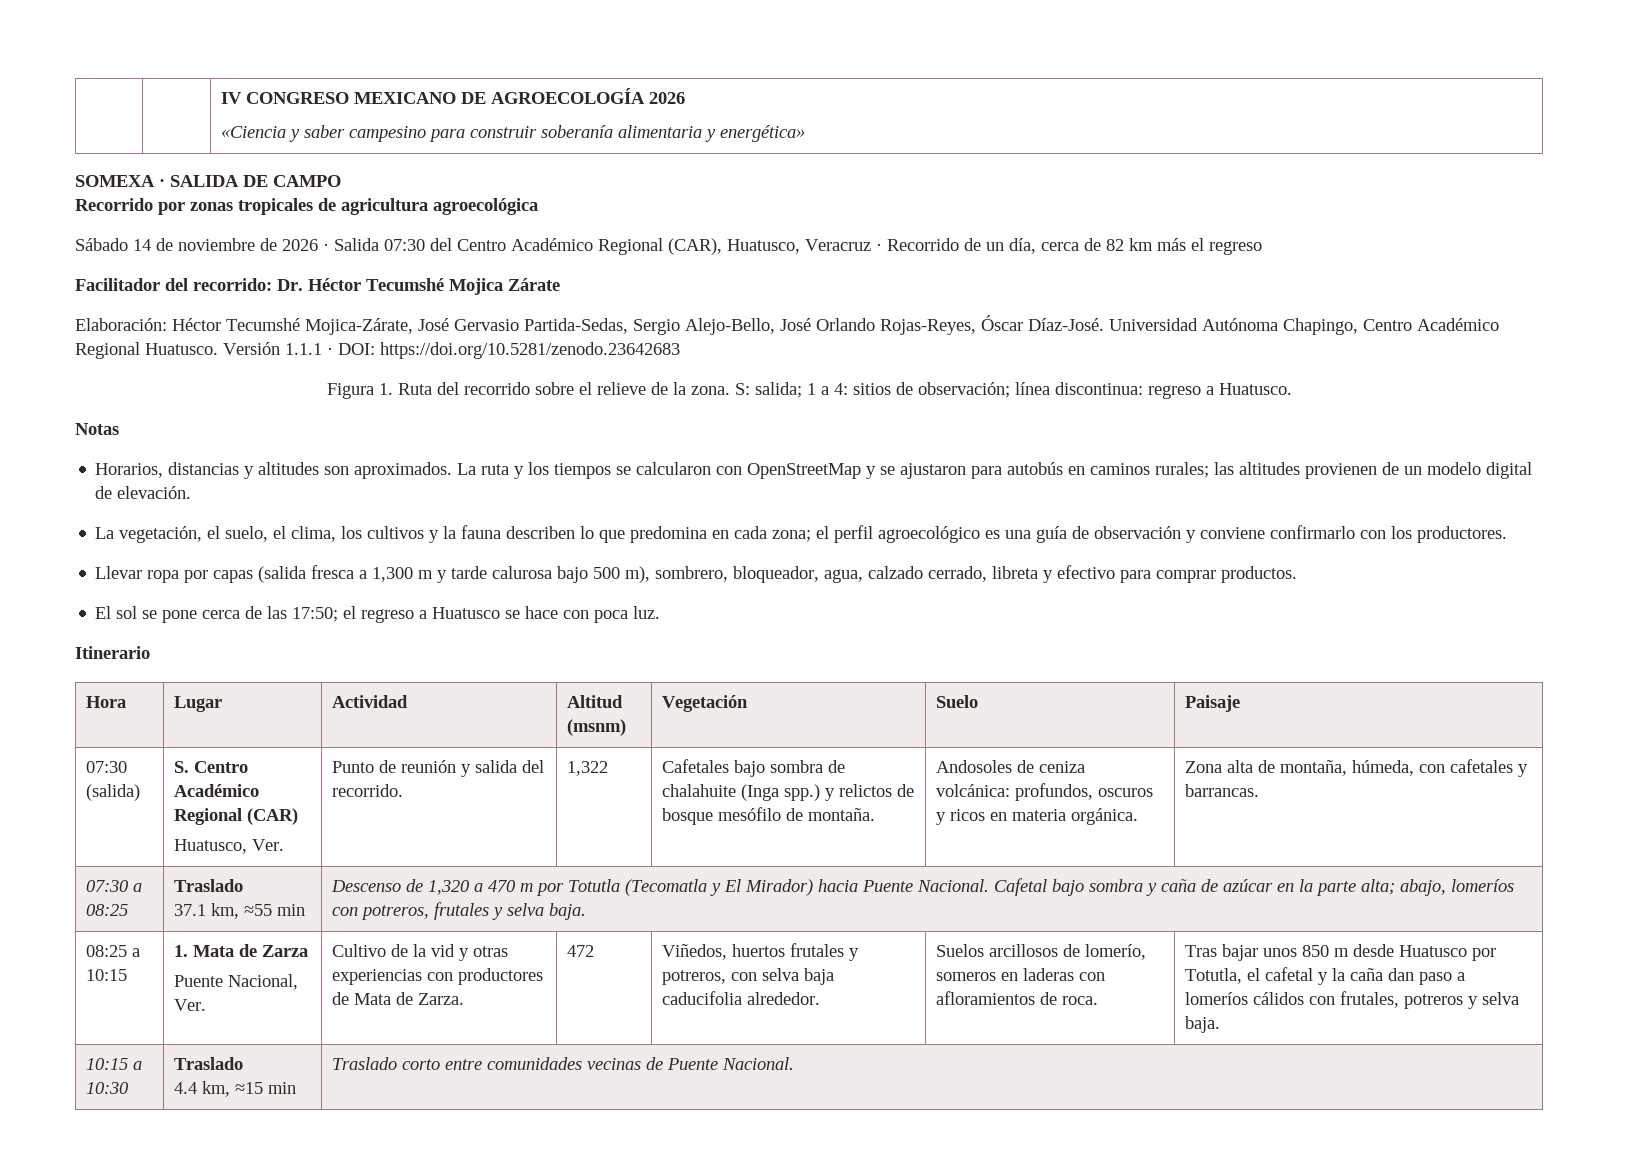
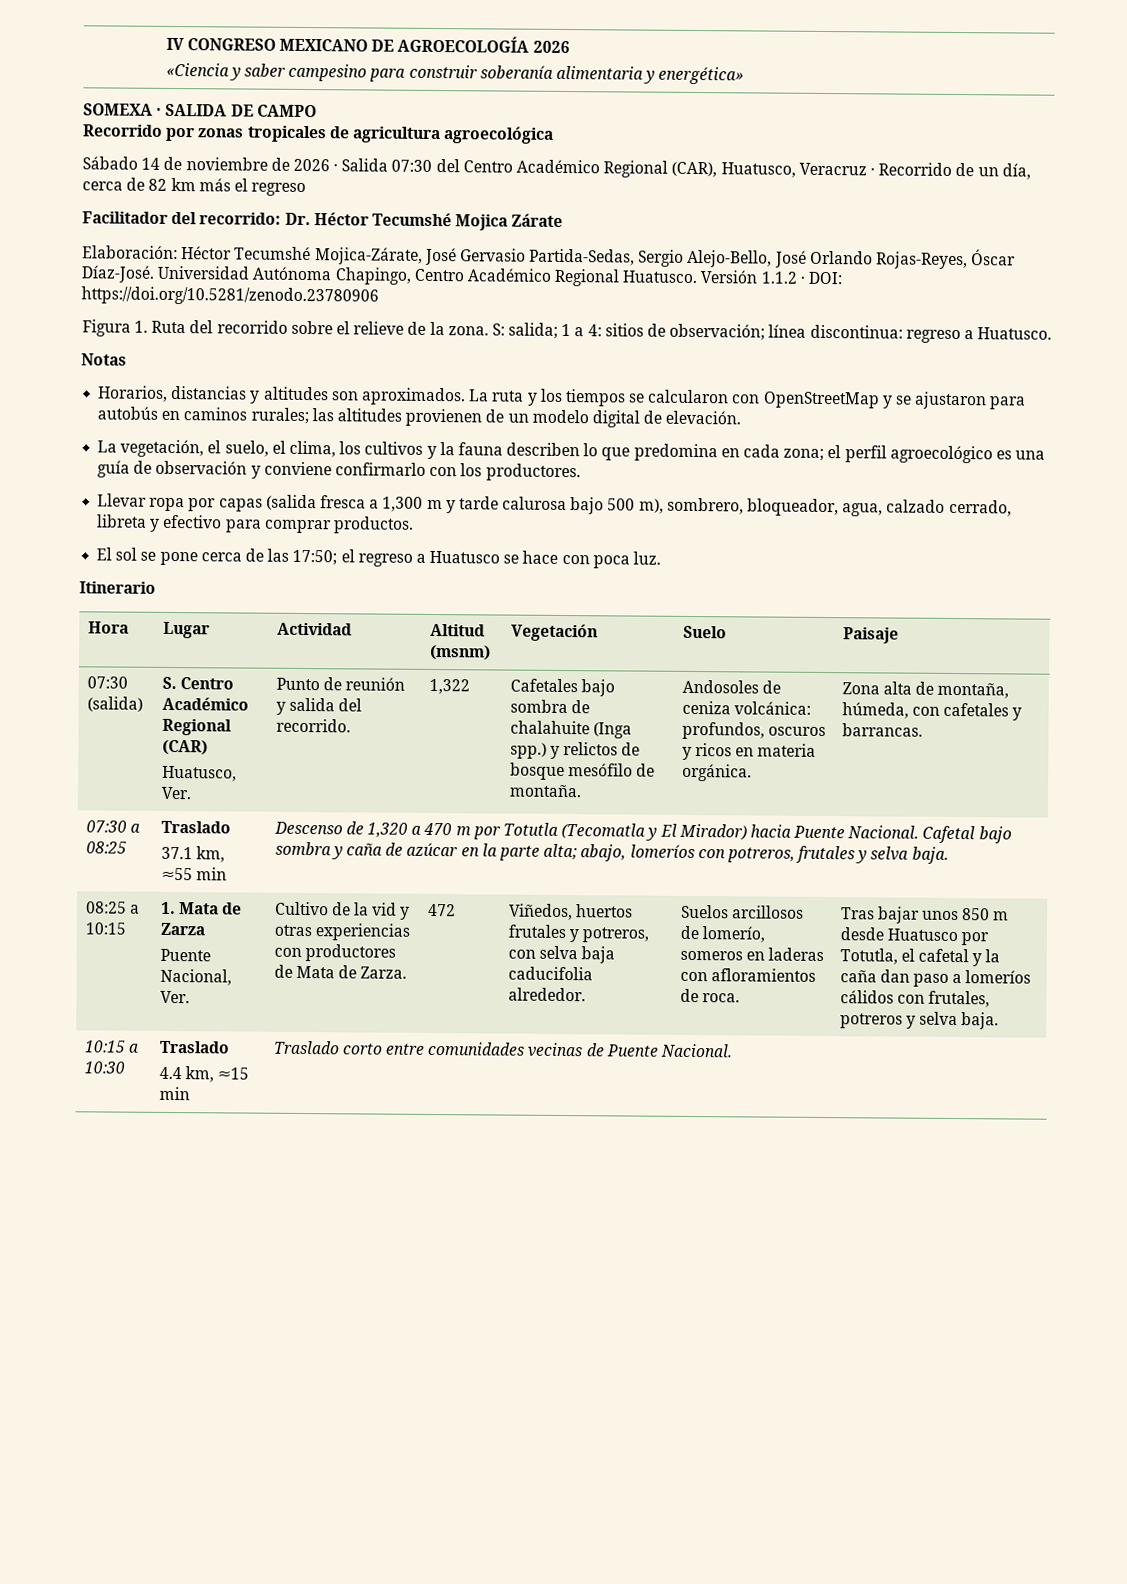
[285,343,322,355] 1.1.1 -> [760,271,798,284] 1.1.2
[380,342,680,359] https://doi.org/10.5281/zenodo.23642683 -> [81,286,379,306] https://doi.org/10.5281/zenodo.23780906

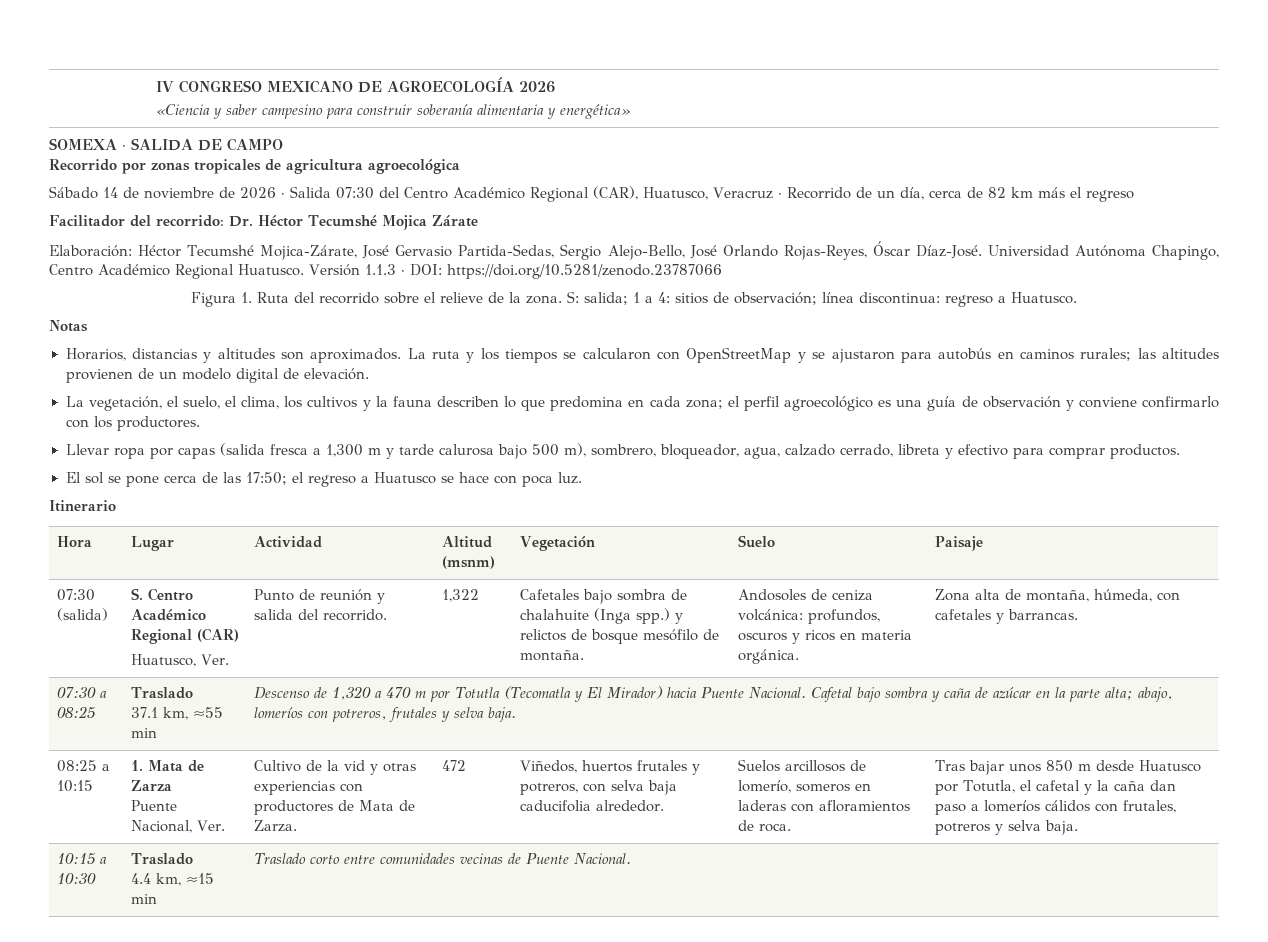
[760,271,798,284] 1.1.2 -> [364,264,396,275] 1.1.3
[81,286,379,306] https://doi.org/10.5281/zenodo.23780906 -> [446,264,722,279] https://doi.org/10.5281/zenodo.23787066

